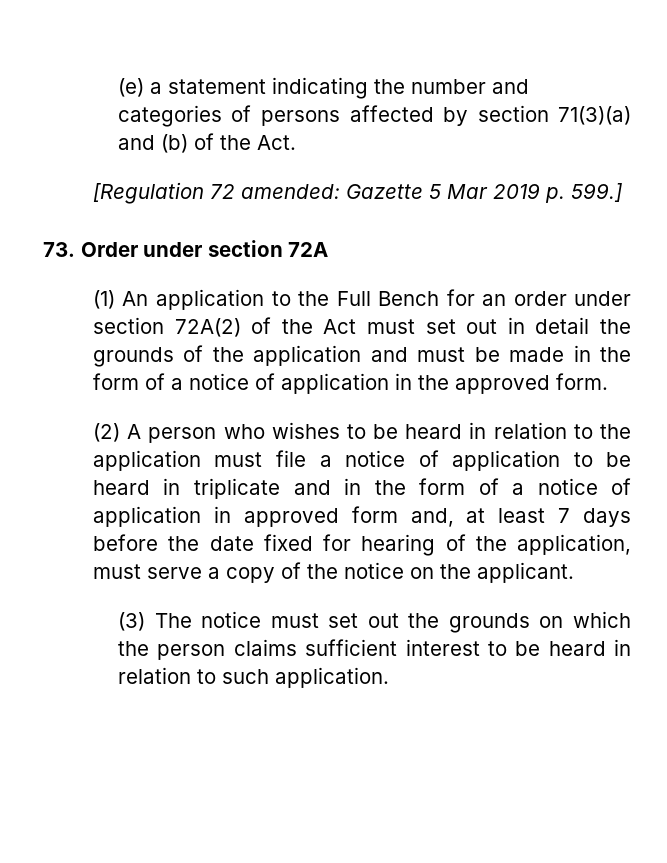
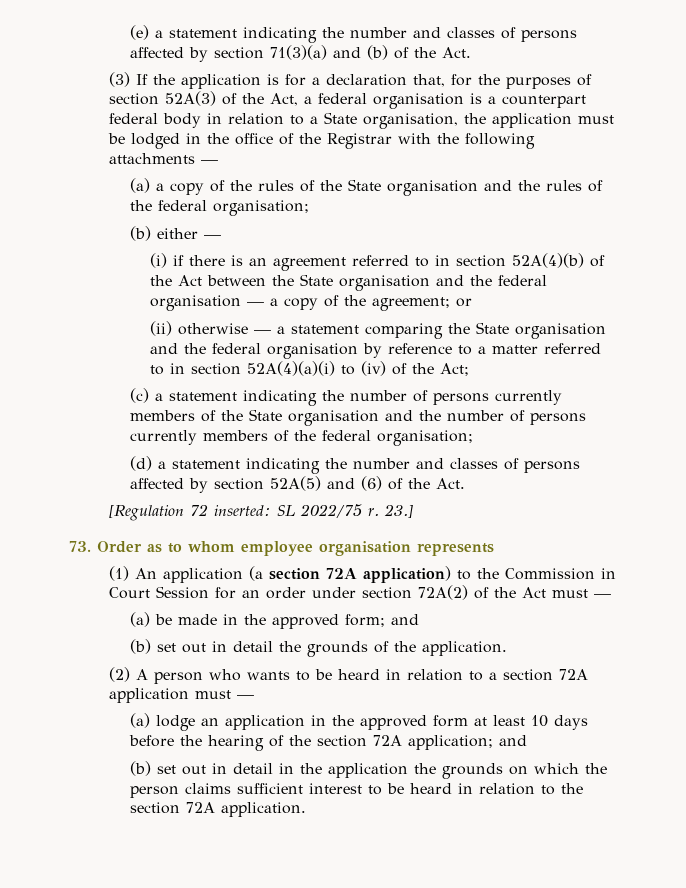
[117,105,222,127] categories -> [446,27,495,38] classes
[92,182,622,204] [43,240,329,257] [92,289,439,310] [Regulation 72 amended: Gazette 5 Mar 2019 p. 599.] // 73. Order under section 72A // (1) An application to the Full Bench -> [109,72,593,89] [109,91,587,109] [109,112,615,129] [108,133,536,149] [109,153,219,164] [129,178,603,196] [129,200,309,216] [129,226,221,241] [149,253,605,271] [149,274,547,291] [149,295,472,311] [149,321,606,339] [149,343,601,359] [149,361,469,376] [129,388,562,406] [129,409,586,426] [129,430,473,446] [129,456,580,474] [129,476,465,493] [109,504,414,521] [69,541,494,556] [109,566,617,583] [109,586,210,599] (3) If the application is for a declaration that, for the purposes of section 52A(3) of the Act, a federal organisation is a counterpart federal body in relation to a State organisation, the application must be lodged in the office of the Registrar with the following attachments — // (a) a copy of the rules of the State organisation and the rules of the federal organisation; // (b) either — // (i) if there is an agreement referred to in section 52A(4)(b) of the Act between the State organisation and the federal organisation — a copy of the agreement; or // (ii) otherwise — a statement comparing the State organisation and the federal organisation by reference to a matter referred to in section 52A(4)(a)(i) to (iv) of the Act; // (c) a statement indicating the number of persons currently members of the State organisation and the number of persons currently members of the federal organisation; // (d) a statement indicating the number and classes of persons affected by section 52A(5) and (6) of the Act. // [Regulation 72 inserted: SL 2022/75 r. 23.] // 73. Order as to whom employee organisation represents // (1) An application (a section 72A application) to the Commission in Court Session
(415, 326) none -> [594,594,612,598] [129,612,419,629] [129,639,151,654] — // (a) be made in the approved form; and // (b)
[253,345,631,366] [92,373,608,394] application and must be made in the form of a notice of application in the approved form. -> [421,641,507,656] application.
[271,422,631,439] [92,450,631,471] [92,478,631,499] [92,506,231,527] wishes to be heard in relation to the application must file a notice of application to be heard in triplicate and in the form of a notice of application in -> [247,669,589,681] [109,688,255,703] [129,713,354,731] wants to be heard in relation to a section 72A application must — // (a) lodge an application in the
[410,508,454,527] and, -> (468, 721) none
[558,508,571,523] 7 -> [530,715,548,727] 10
[209,534,631,556] [92,562,574,583] [117,611,399,631] date fixed for hearing of the application, must serve a copy of the notice on the applicant. // (3) The notice must set out -> [207,735,527,751] [129,761,408,778] hearing of the section 72A application; and // (b) set out in detail in the application
[221,669,269,684] such -> [560,783,583,794] [129,802,215,814] the section 72A

